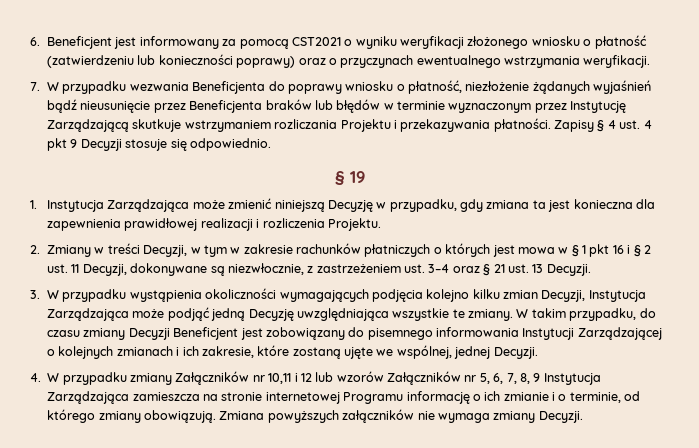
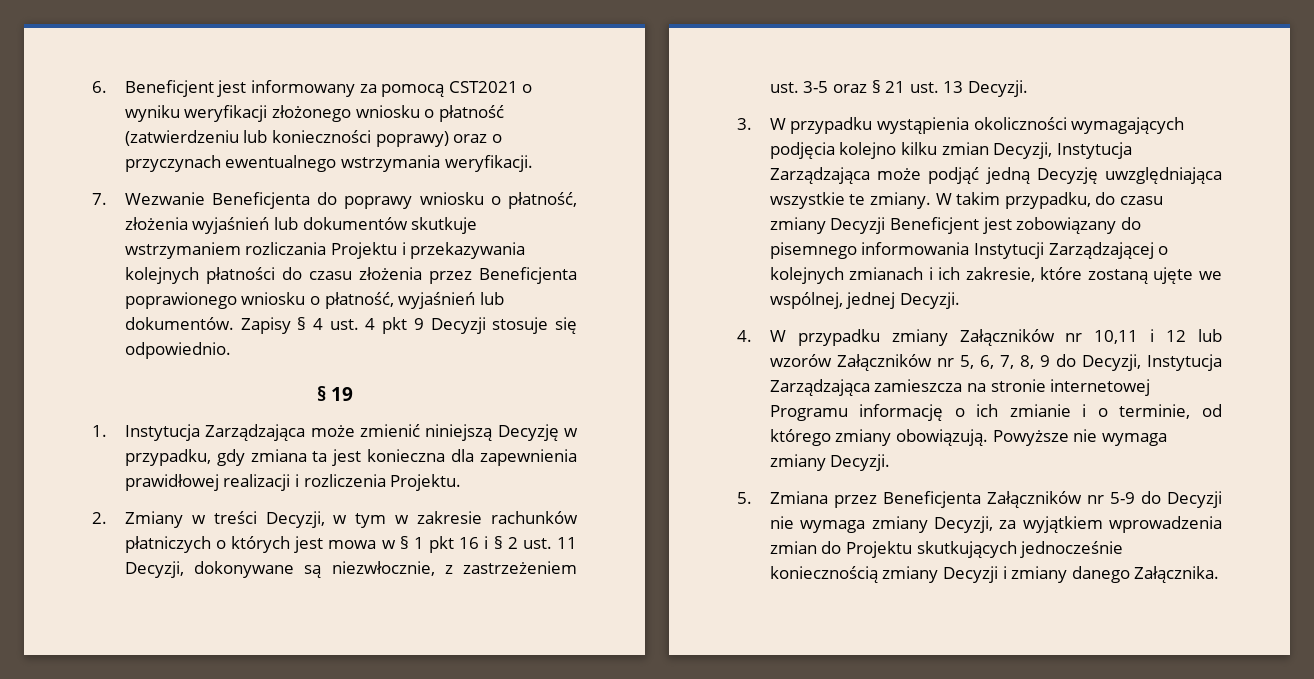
[47,81,189,94] W przypadku wezwania -> [124,192,205,205] Wezwanie
[465,80,652,94] [47,99,627,113] [47,119,130,132] niezłożenie żądanych wyjaśnień bądź nieusunięcie przez Beneficjenta braków lub błędów w terminie wyznaczonym przez Instytucję Zarządzającą -> [124,217,408,234] złożenia wyjaśnień lub dokumentów
[493,118,551,132] płatności. -> [124,267,577,284] [124,292,504,309] [124,317,234,330] kolejnych płatności do czasu złożenia przez Beneficjenta poprawionego wniosku o płatność, wyjaśnień lub dokumentów.
[428,264,450,273] 3–4 -> [803,81,829,93] 3-5
(541, 377) none -> [1055,354,1141,371] do Decyzji,
[219,409,415,423] Zmiana powyższych załączników -> [992,430,1069,446] Powyższe
(583, 417) none -> [737,491,1222,508] [769,516,1222,533] [769,541,1124,558] [769,566,1220,583] // 5. Zmiana przez Beneficjenta Załączników nr 5-9 do Decyzji nie wymaga zmiany Decyzji, za wyjątkiem wprowadzenia zmian do Projektu skutkujących jednocześnie koniecznością zmiany Decyzji i zmiany danego Załącznika.

